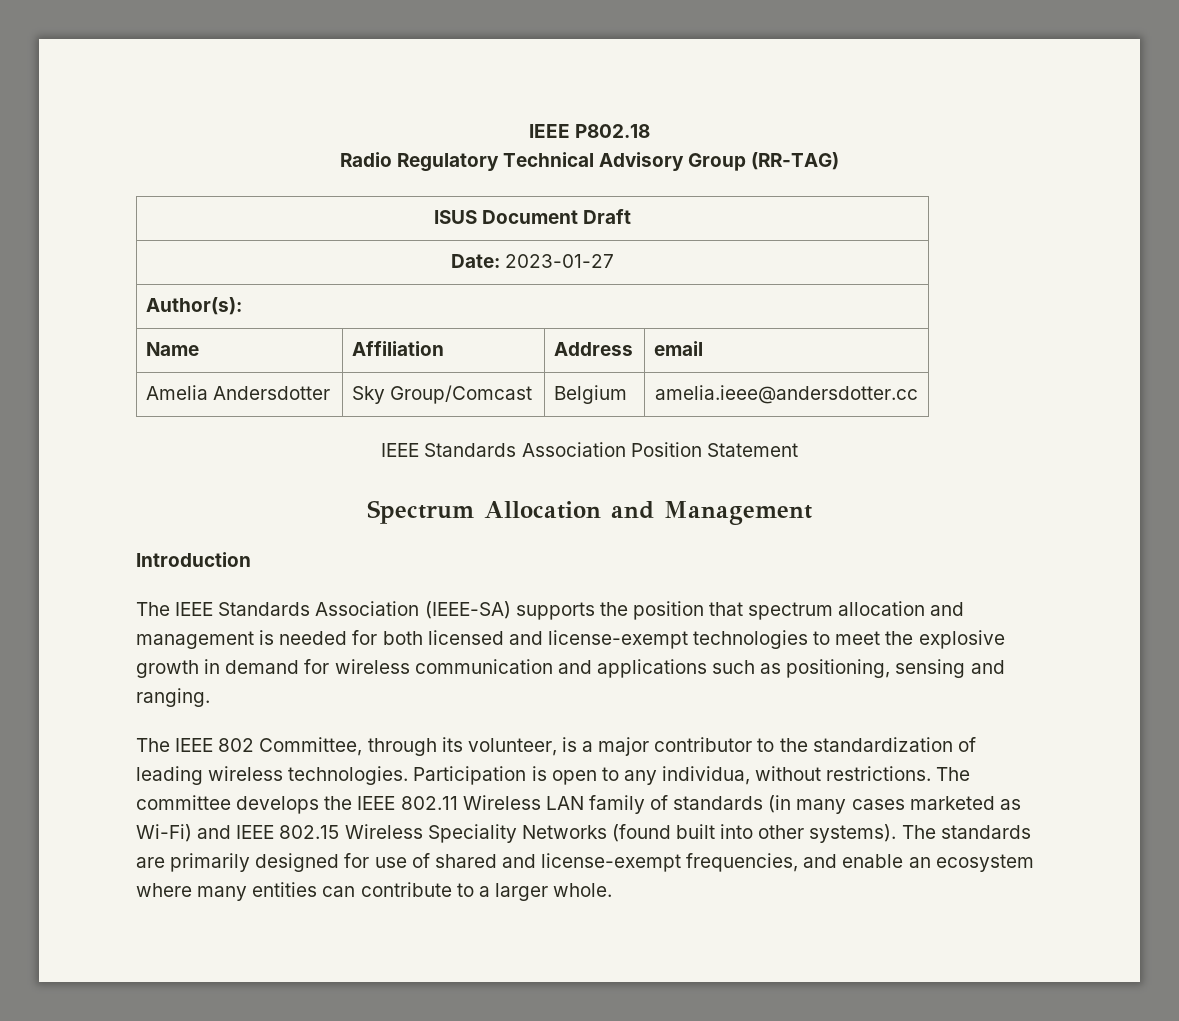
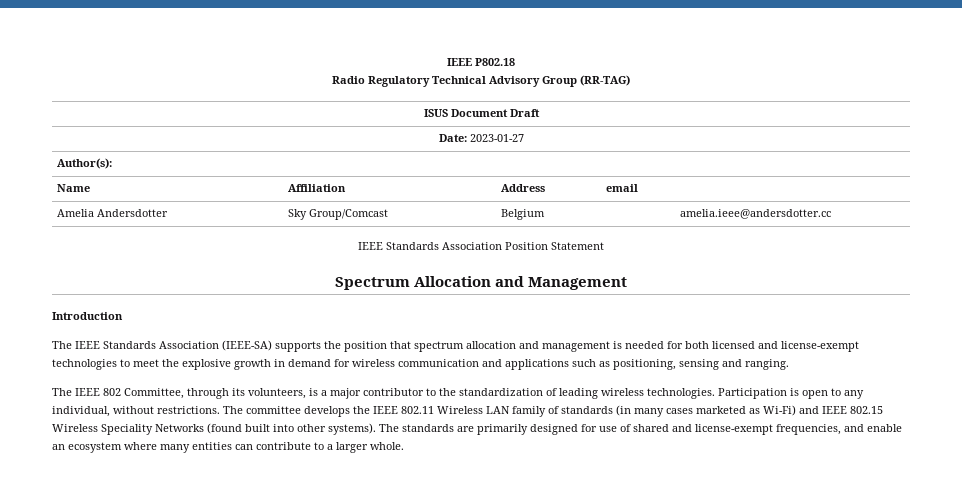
[467,738,557,756] volunteer, -> [248,388,306,399] volunteers,
[662,766,751,785] individua, -> [52,406,110,417] individual,

